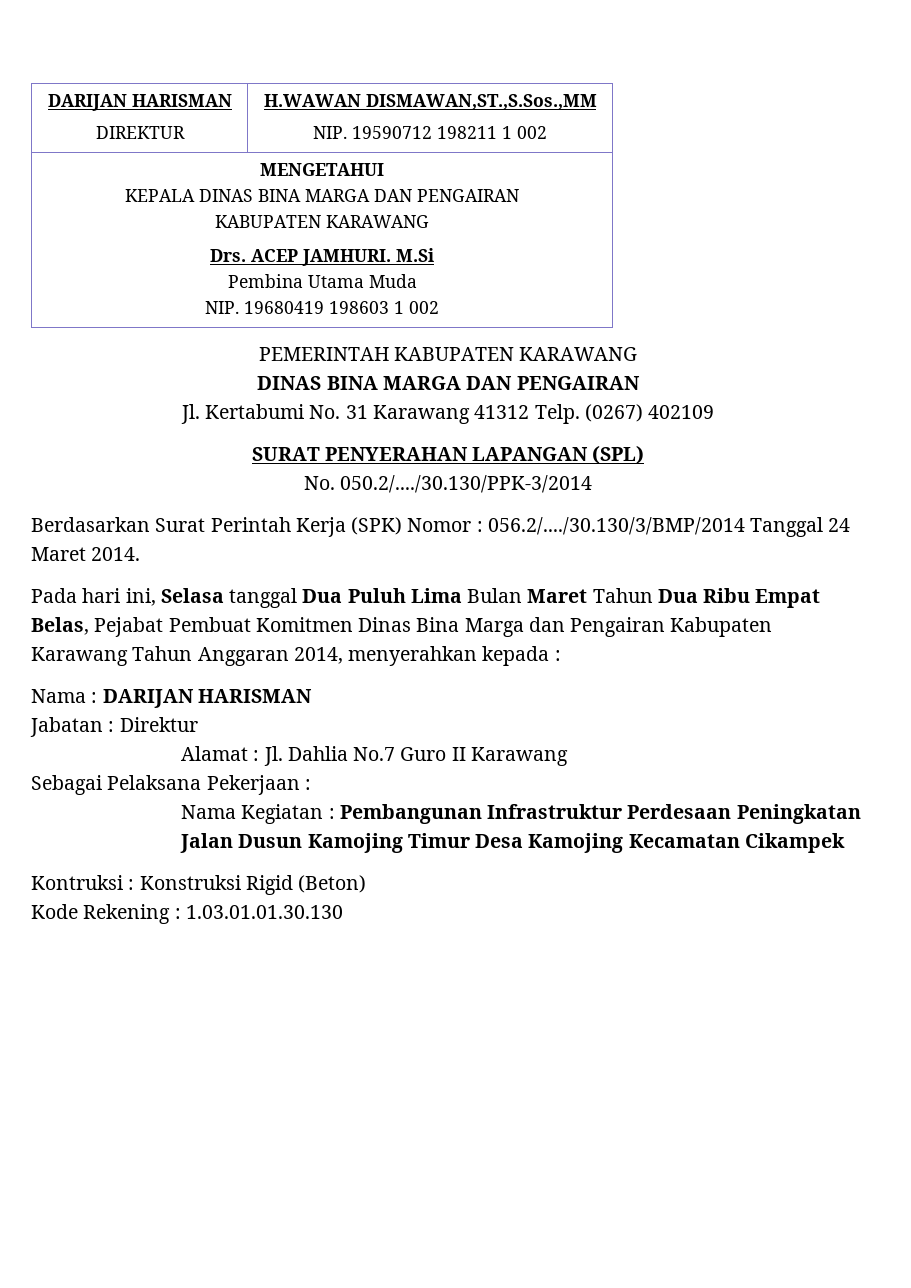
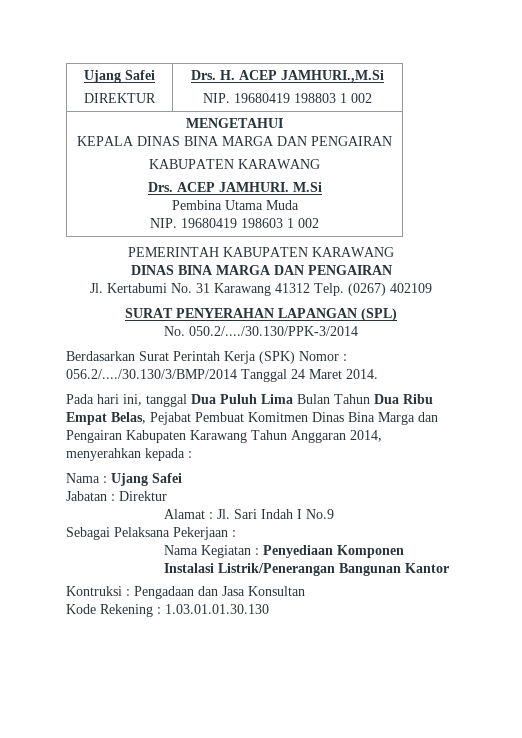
[47,94,232,111] DARIJAN HARISMAN -> [84,70,155,83] Ujang Safei
[263,94,597,110] [313,126,497,139] H.WAWAN DISMAWAN,ST.,S.Sos.,MM // NIP. 19590712 198211 -> [191,70,384,83] [203,93,336,103] Drs. H. ACEP JAMHURI.,M.Si // NIP. 19680419 198803
[160,588,224,603] Selasa -> (142, 400) none
[527,589,588,603] Maret -> (330, 399) none
[102,689,312,708] DARIJAN HARISMAN -> [111,473,182,486] Ujang Safei
[287,746,568,766] Dahlia No.7 Guro II Karawang -> [234,509,335,519] Sari Indah I No.9
[339,804,861,824] [180,833,845,853] [31,875,367,895] Pembangunan Infrastruktur Perdesaan Peningkatan Jalan Dusun Kamojing Timur Desa Kamojing Kecamatan Cikampek // Kontruksi : Konstruksi Rigid (Beton) -> [263,545,405,558] [164,563,450,576] [66,586,305,599] Penyediaan Komponen Instalasi Listrik/Penerangan Bangunan Kantor // Kontruksi : Pengadaan dan Jasa Konsultan

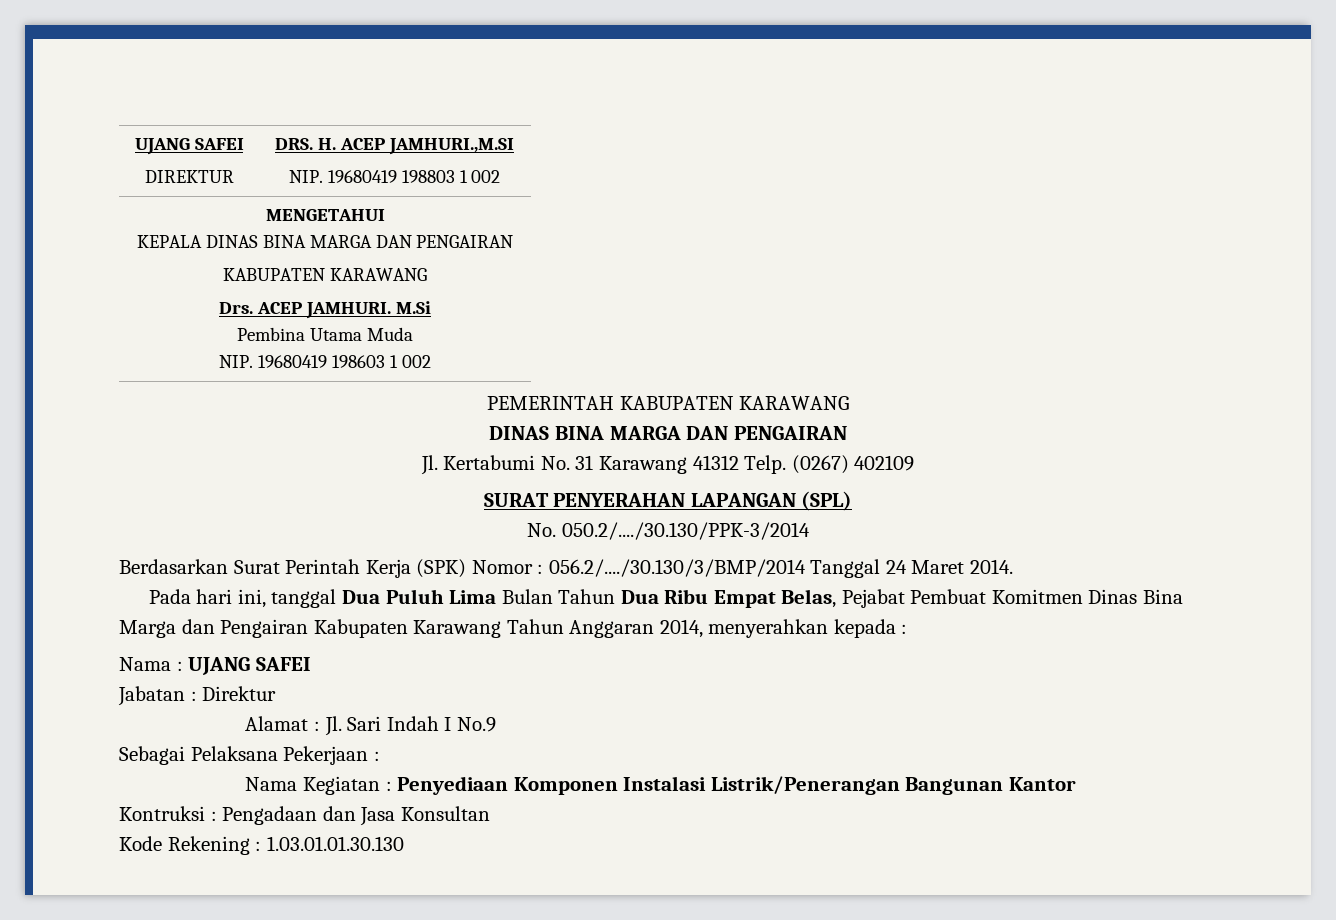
[84,70,155,83] Ujang Safei -> [134,138,244,155] UJANG SAFEI
[191,70,216,80] Drs. -> [275,138,314,150] DRS.
[281,70,384,83] JAMHURI.,M.Si -> [388,138,514,155] JAMHURI.,M.SI
[111,473,182,486] Ujang Safei -> [188,657,311,675] UJANG SAFEI

